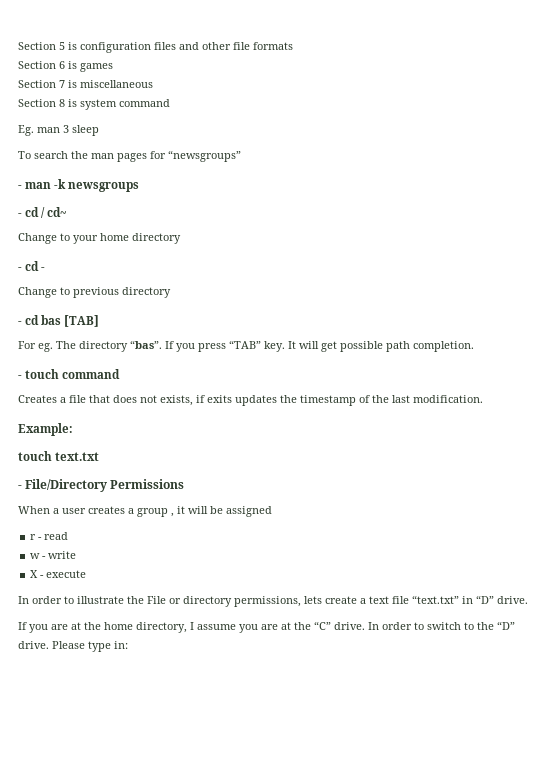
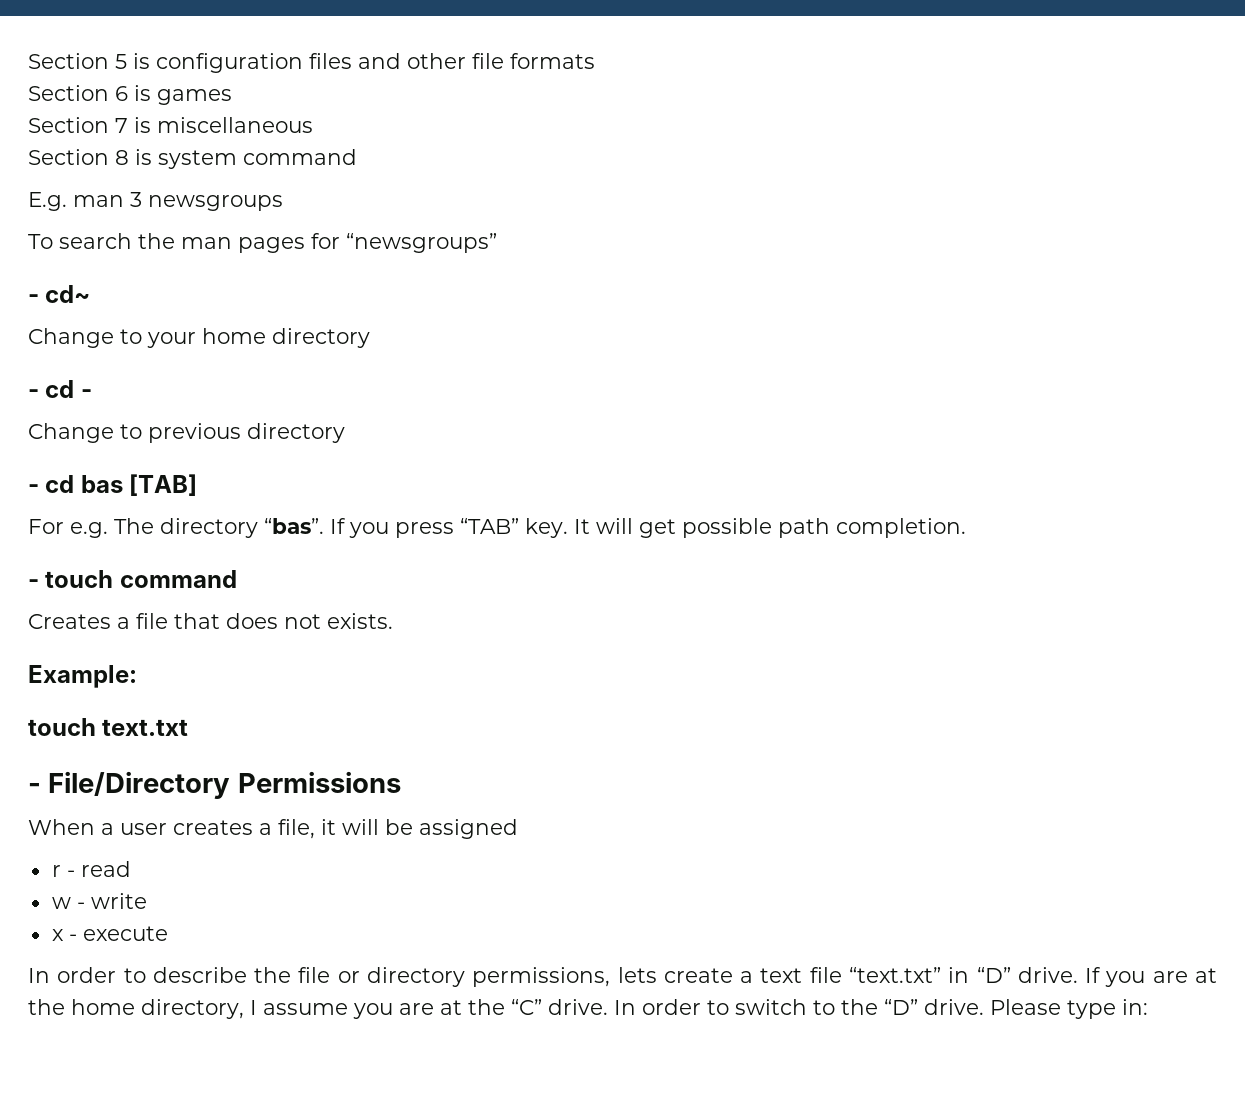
[18,125,34,136] Eg. -> [28,192,67,211] E.g.
[72,125,99,136] sleep -> [148,195,283,211] newsgroups
[25,179,140,192] [18,207,46,218] man -k newsgroups // - cd / -> (39, 298) none
[38,343,53,352] eg. -> [70,522,108,538] e.g.
[160,395,483,406] exists, if exits updates the timestamp of the last modification. -> [327,613,393,629] exists.
[137,508,174,517] group , -> [278,819,315,839] file,
[30,570,39,578] X -> [51,929,64,941] x
[77,596,166,604] illustrate the File -> [152,967,331,983] describe the file
(528, 600) // -> (1078, 975) none

